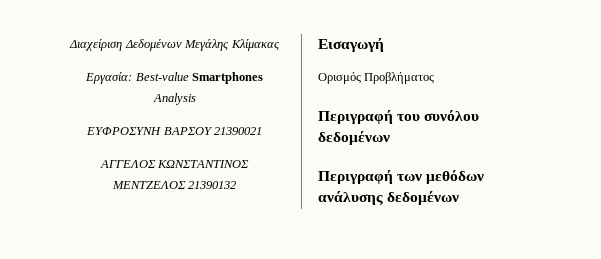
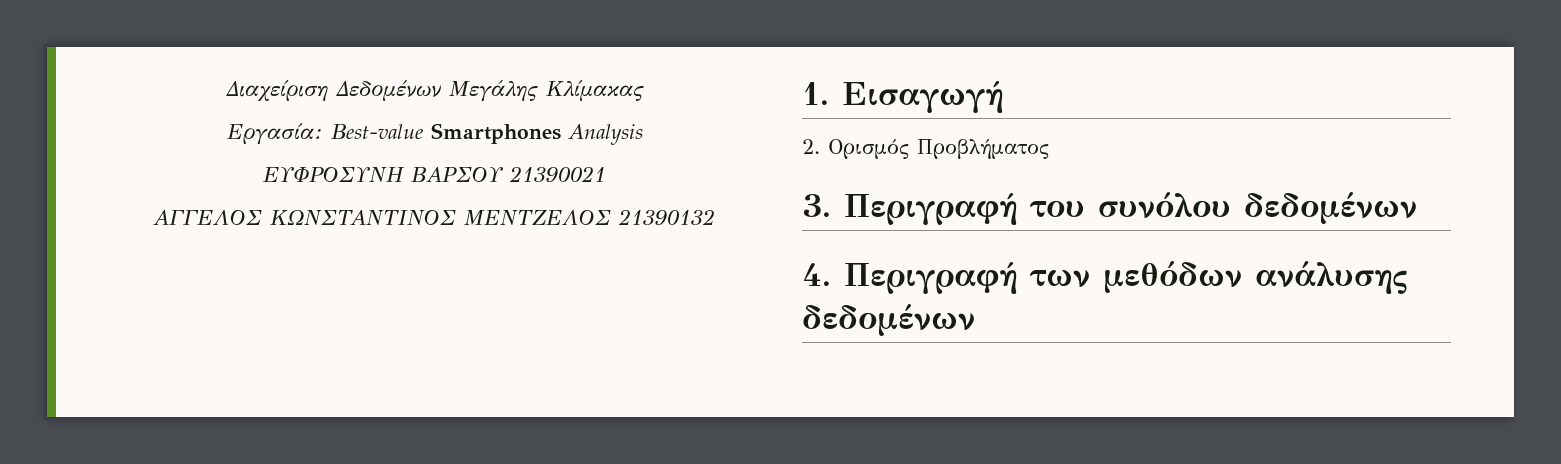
(237, 185) none -> [802,82,829,105] 1.
(384, 45) none -> [802,139,820,154] 2.
(435, 78) none -> [802,194,831,217] 3.
(390, 138) none -> [802,263,831,286] 4.

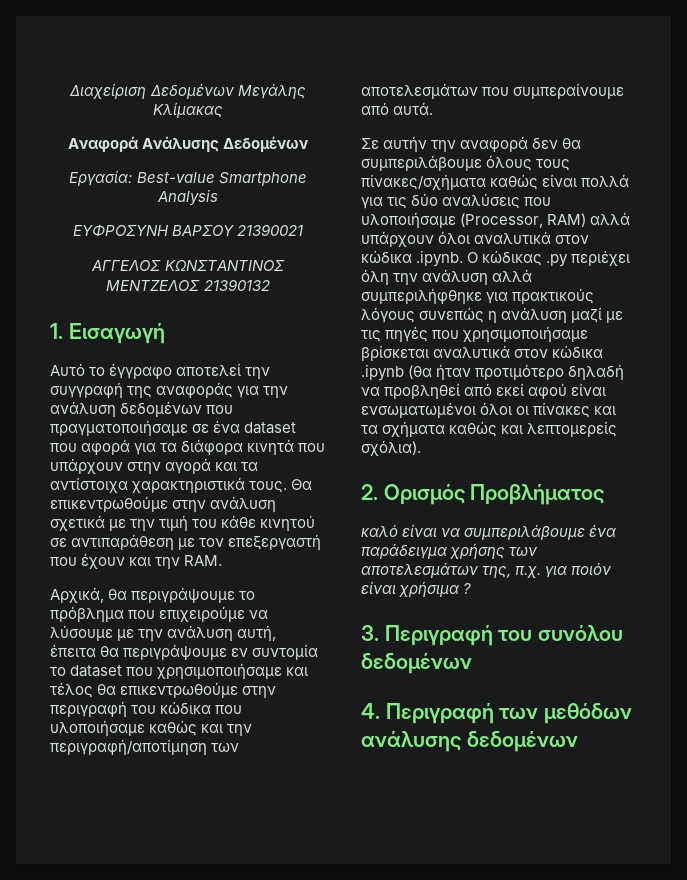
(644, 90) none -> [67,136,309,153] // Αναφορά Ανάλυσης Δεδομένων
[430,123,561,144] Smartphones -> [218,172,307,186] Smartphone
[802,139,1049,159] 2. Ορισμός Προβλήματος -> [50,363,271,380] [50,382,289,399] [50,401,234,418] [50,420,297,437] [50,439,326,456] [50,458,259,475] [50,477,313,494] [50,496,277,513] [50,515,316,532] [50,534,322,551] [50,553,223,570] [50,587,256,603] [50,606,269,623] [50,625,277,642] [50,644,319,660] [50,663,309,680] [50,682,277,699] [50,701,243,718] [50,720,253,737] [50,739,240,756] [361,83,625,99] [361,102,434,115] [361,136,582,153] [361,155,571,171] [361,174,630,191] [361,193,552,209] [361,212,631,229] [361,231,590,247] [361,250,631,267] [361,269,533,286] [361,288,595,305] [361,307,624,324] [361,326,589,343] [361,345,604,361] [361,364,625,381] [361,383,607,400] [361,402,617,418] [361,421,618,438] [361,440,421,456] [361,484,605,505] [361,524,617,540] [361,543,539,560] [361,562,613,579] [361,581,472,598] Αυτό το έγγραφο αποτελεί την συγγραφή της αναφοράς για την ανάλυση δεδομένων που πραγματοποιήσαμε σε ένα dataset που αφορά για τα διάφορα κινητά που υπάρχουν στην αγορά και τα αντίστοιχα χαρακτηριστικά τους. Θα επικεντρωθούμε στην ανάλυση σχετικά με την τιμή του κάθε κινητού σε αντιπαράθεση με τον επεξεργαστή που έχουν και την RAM. // Αρχικά, θα περιγράψουμε το πρόβλημα που επιχειρούμε να λύσουμε με την ανάλυση αυτή, έπειτα θα περιγράψουμε εν συντομία το dataset που χρησιμοποιήσαμε και τέλος θα επικεντρωθούμε στην περιγραφή του κώδικα που υλοποιήσαμε καθώς και την περιγραφή/αποτίμηση των αποτελεσμάτων που συμπεραίνουμε από αυτά. // Σε αυτήν την αναφορά δεν θα συμπεριλάβουμε όλους τους πίνακες/σχήματα καθώς είναι πολλά για τις δύο αναλύσεις που υλοποιήσαμε (Processor, RAM) αλλά υπάρχουν όλοι αναλυτικά στον κώδικα .ipynb. Ο κώδικας .py περιέχει όλη την ανάλυση αλλά συμπεριλήφθηκε για πρακτικούς λόγους συνεπώς η ανάλυση μαζί με τις πηγές που χρησιμοποιήσαμε βρίσκεται αναλυτικά στον κώδικα .ipynb (θα ήταν προτιμότερο δηλαδή να προβληθεί από εκεί αφού είναι ενσωματωμένοι όλοι οι πίνακες και τα σχήματα καθώς και λεπτομερείς σχόλια). // 2. Ορισμός Προβλήματος // καλό είναι να συμπεριλάβουμε ένα παράδειγμα χρήσης των αποτελεσμάτων της, π.χ. για ποιόν είναι χρήσιμα ?

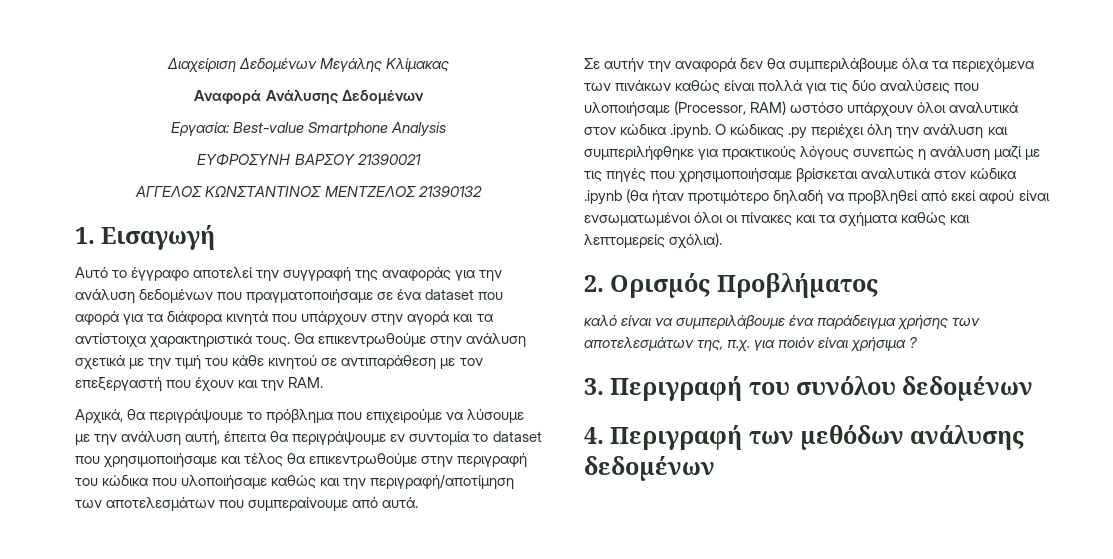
[486,155,571,171] [361,174,486,191] όλους τους πίνακες/σχήματα -> [902,58,1035,73] [584,80,672,91] όλα τα περιεχόμενα των πινάκων
[590,212,631,225] αλλά -> [790,102,844,113] ωστόσο
[492,269,533,282] αλλά -> [987,127,1008,135] και

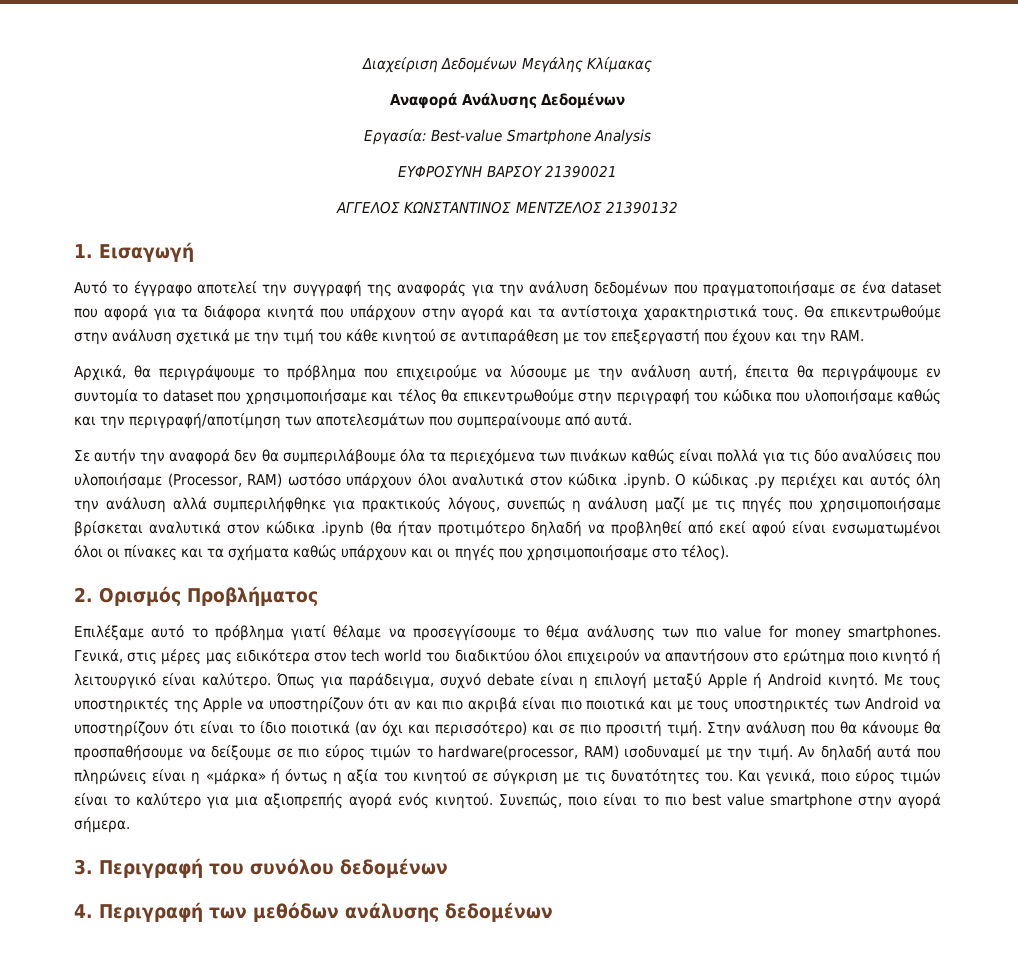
(865, 131) none -> [842,473,911,489] και αυτός
[987,127,1008,135] και -> [172,497,207,510] αλλά
[800,146,850,160] λόγους -> [447,497,500,513] λόγους,
[950,215,971,223] [584,233,723,249] [584,273,878,298] [584,315,981,330] [584,337,919,352] και λεπτομερείς σχόλια). // 2. Ορισμός Προβλήματος // καλό είναι να συμπεριλάβουμε ένα παράδειγμα χρήσης των αποτελεσμάτων της, π.χ. για ποιόν είναι χρήσιμα ? -> [341,545,729,561] [74,586,318,606] [74,625,941,641] [74,649,941,665] [74,673,942,689] [74,697,942,713] [74,721,941,737] [74,745,941,761] [74,769,942,785] [74,793,941,809] [74,817,130,833] υπάρχουν και οι πηγές που χρησιμοποιήσαμε στο τέλος). // 2. Ορισμός Προβλήματος // Επιλέξαμε αυτό το πρόβλημα γιατί θέλαμε να προσεγγίσουμε το θέμα ανάλυσης των πιο value for money smartphones. Γενικά, στις μέρες μας ειδικότερα στον tech world του διαδικτύου όλοι επιχειρούν να απαντήσουν στο ερώτημα ποιο κινητό ή λειτουργικό είναι καλύτερο. Όπως για παράδειγμα, συχνό debate είναι η επιλογή μεταξύ Apple ή Android κινητό. Με τους υποστηρικτές της Apple να υποστηρίζουν ότι αν και πιο ακριβά είναι πιο ποιοτικά και με τους υποστηρικτές των Android να υποστηρίζουν ότι είναι το ίδιο ποιοτικά (αν όχι και περισσότερο) και σε πιο προσιτή τιμή. Στην ανάλυση που θα κάνουμε θα προσπαθήσουμε να δείξουμε σε πιο εύρος τιμών το hardware(processor, RAM) ισοδυναμεί με την τιμή. Αν δηλαδή αυτά που πληρώνεις είναι η «μάρκα» ή όντως η αξία του κινητού σε σύγκριση με τις δυνατότητες του. Και γενικά, ποιο εύρος τιμών είναι το καλύτερο για μια αξιοπρεπής αγορά ενός κινητού. Συνεπώς, ποιο είναι το πιο best value smartphone στην αγορά σήμερα.

